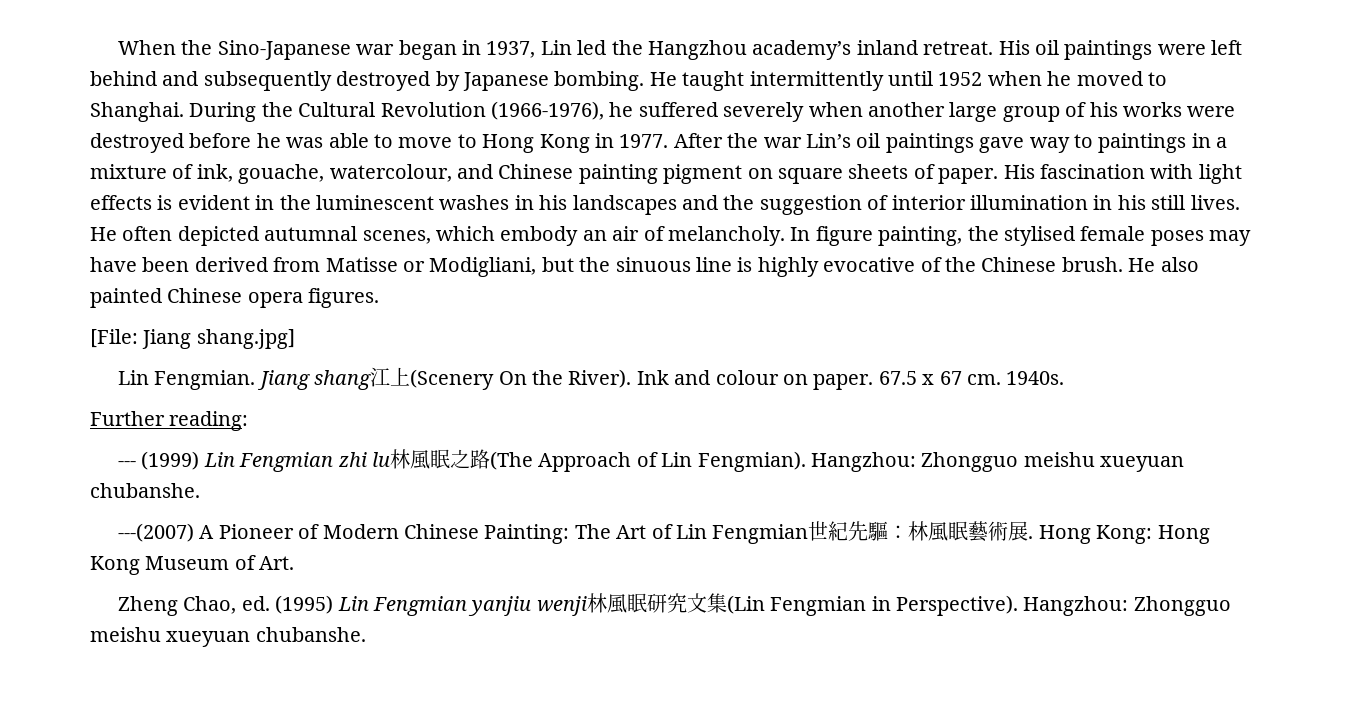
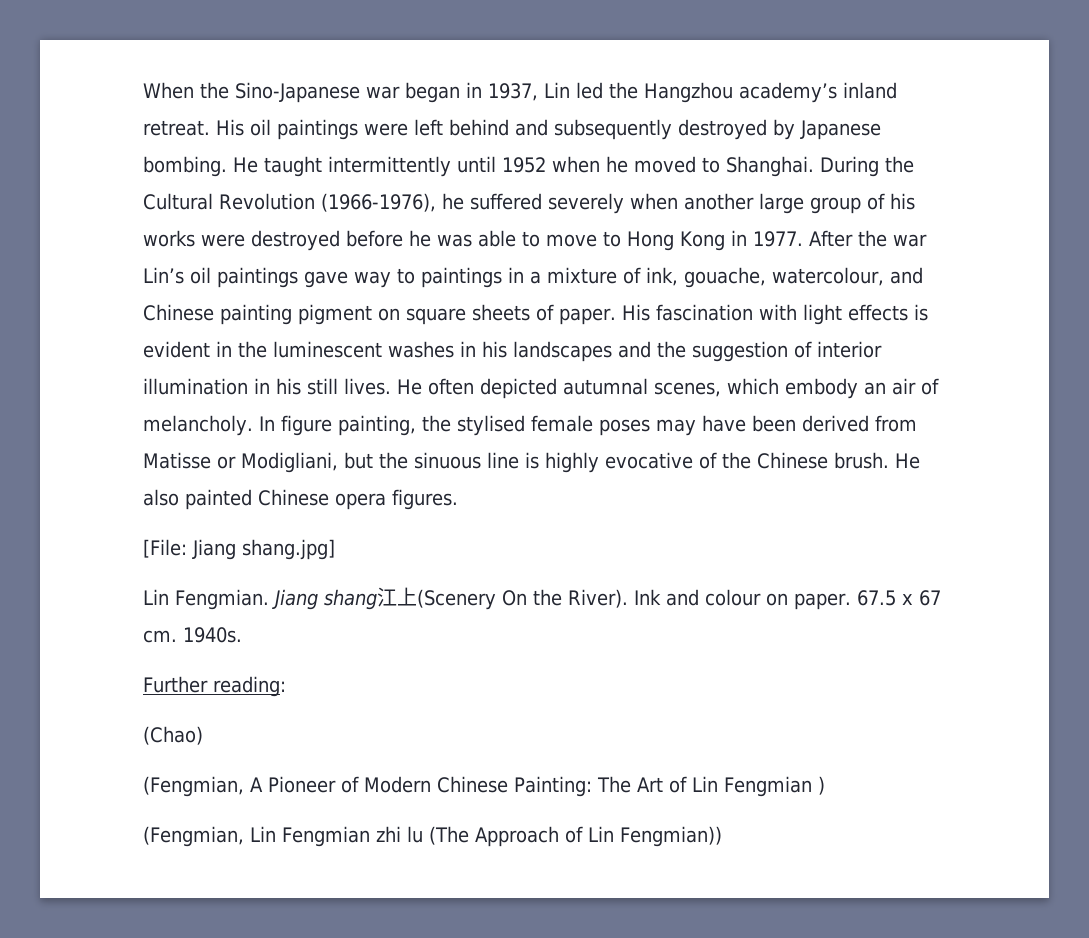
[117,449,1185,472] [90,483,200,498] [117,523,194,542] --- (1999) Lin Fengmian zhi lu林風眠之路(The Approach of Lin Fengmian). Hangzhou: Zhongguo meishu xueyuan chubanshe. // ---(2007) -> [143,726,203,745] [143,776,244,797] (Chao) // (Fengmian,
[808,521,1210,544] [90,555,295,575] [117,593,1231,616] [90,627,366,647] 世紀先驅：林風眠藝術展. Hong Kong: Hong Kong Museum of Art. // Zheng Chao, ed. (1995) Lin Fengmian yanjiu wenji林風眠研究文集(Lin Fengmian in Perspective). Hangzhou: Zhongguo meishu xueyuan chubanshe. -> [817,776,825,795] [143,826,722,847] ) // (Fengmian, Lin Fengmian zhi lu (The Approach of Lin Fengmian))

